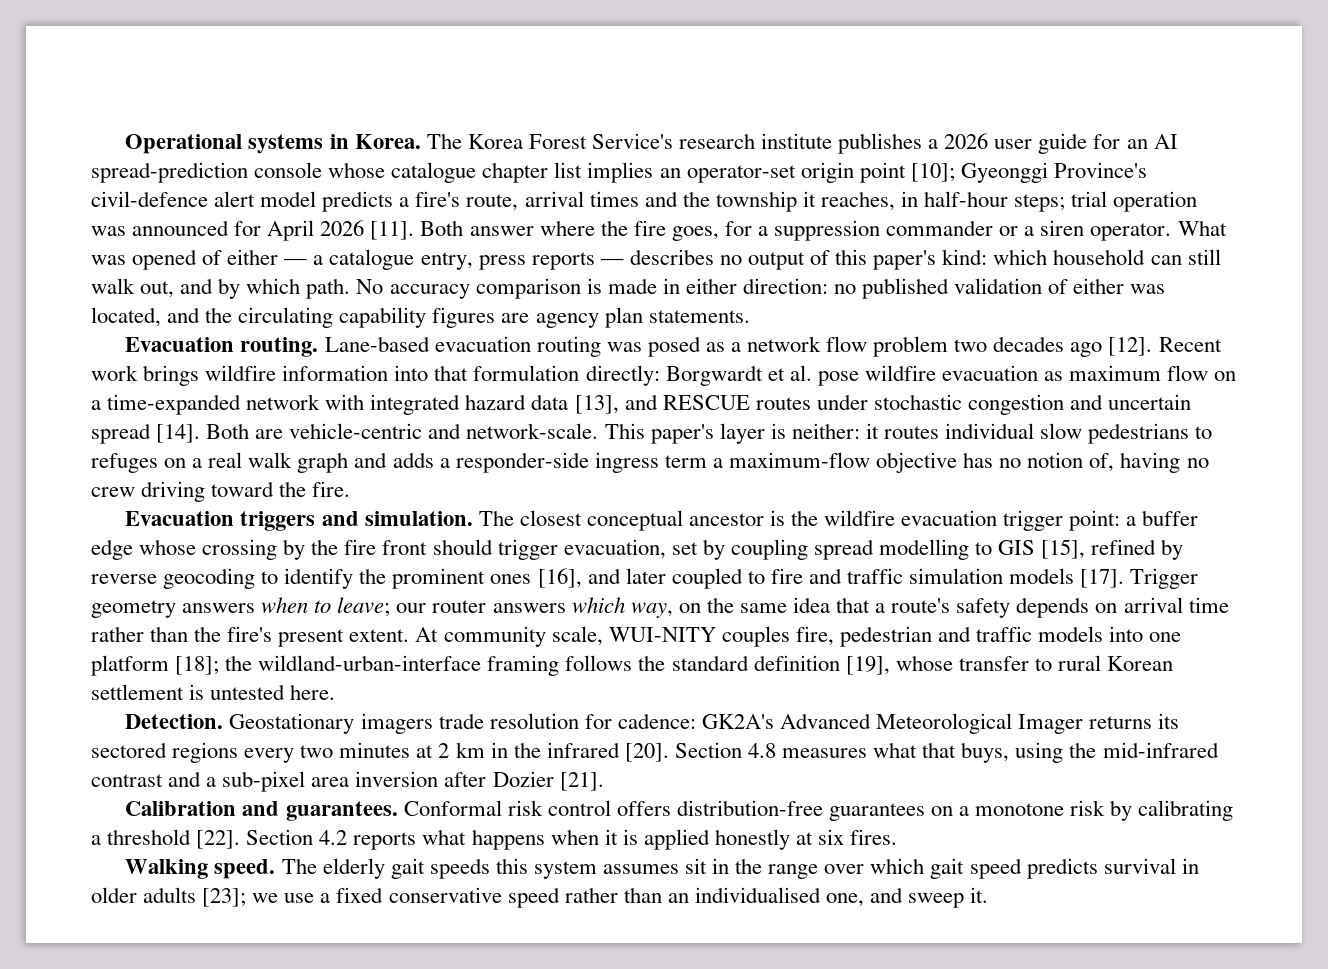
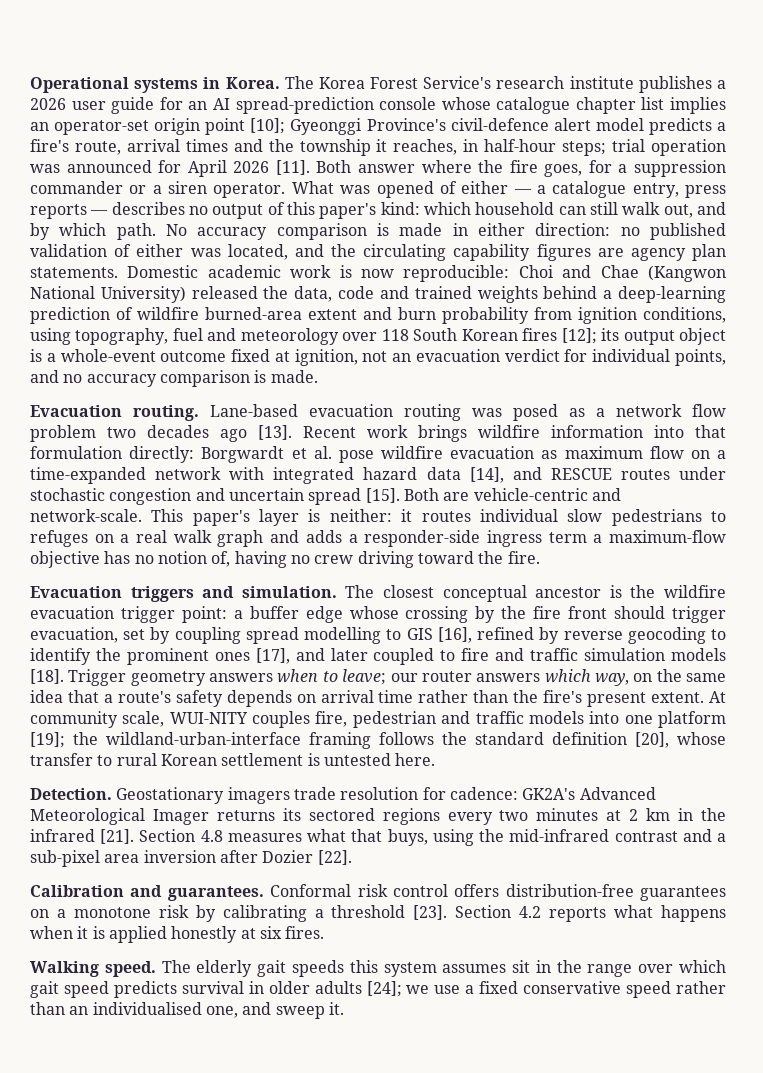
(750, 316) none -> [127,265,727,282] [30,286,727,303] [30,307,726,324] [30,328,726,345] [30,349,726,366] [30,370,318,387] Domestic academic work is now reproducible: Choi and Chae (Kangwon National University) released the data, code and trained weights behind a deep-learning prediction of wildfire burned-area extent and burn probability from ignition conditions, using topography, fuel and meteorology over 118 South Korean fires [12]; its output object is a whole-event outcome fixed at ignition, not an evacuation verdict for individual points, and no accuracy comparison is made.
[1108,337,1153,356] [12]. -> [258,425,292,440] [13].
[574,395,619,414] [13], -> [469,467,504,483] [14],
[156,424,201,443] [14]. -> [365,488,400,503] [15].
[1041,539,1086,559] [15], -> [437,627,472,643] [16],
[537,568,582,588] [16], -> [255,648,290,664] [17],
[1080,569,1125,588] [17]. -> [30,669,64,684] [18].
[175,656,220,675] [18]; -> [30,732,65,748] [19];
[845,656,890,675] [19], -> [635,732,669,748] [20],
[624,743,669,762] [20]. -> [100,829,135,844] [21].
[559,772,604,791] [21]. -> [317,850,352,865] [22].
[196,830,241,849] [22]. -> [413,905,448,920] [23].
[202,888,247,907] [23]; -> [366,981,402,997] [24];

